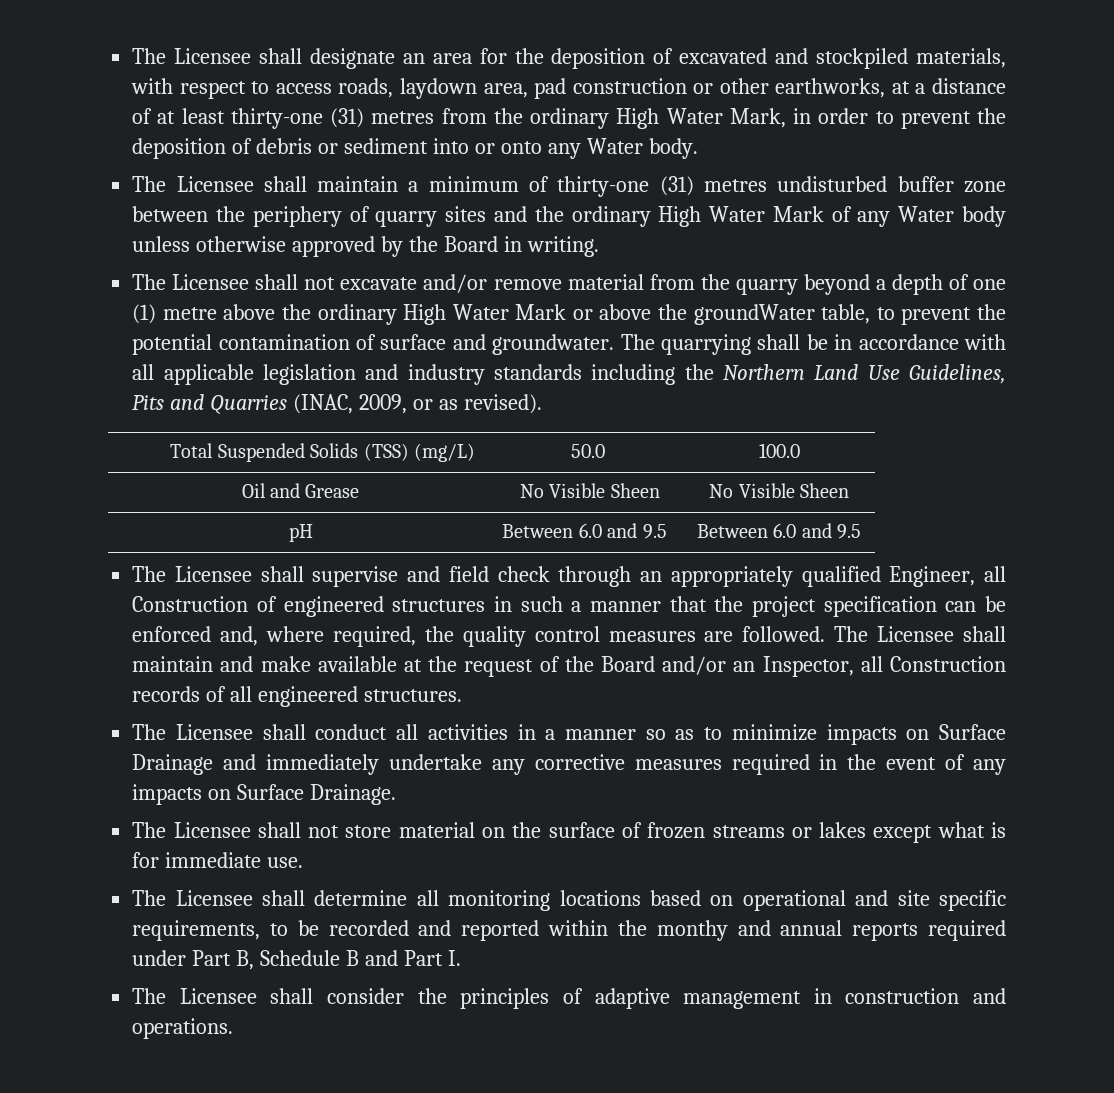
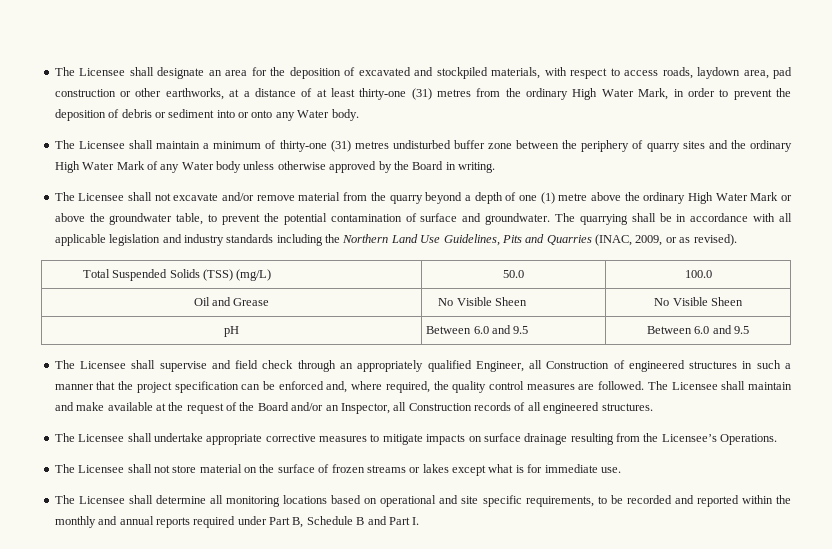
[693,304,815,325] groundWater -> [109,213,173,225] groundwater
[315,724,1006,745] [132,754,1006,775] [132,784,397,805] conduct all activities in a manner so as to minimize impacts on Surface Drainage and immediately undertake any corrective measures required in the event of any impacts on Surface Drainage. -> [153,433,778,445] undertake appropriate corrective measures to mitigate impacts on surface drainage resulting from the Licensee’s Operations.
[656,920,728,941] monthy -> [54,516,96,528] monthly
[132,988,1006,1009] [132,1018,234,1039] // The Licensee shall consider the principles of adaptive management in construction and operations. -> (420, 521) none

